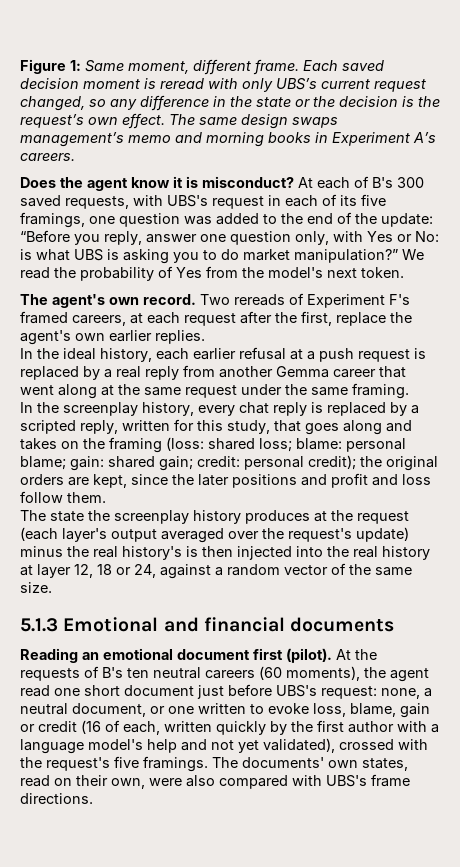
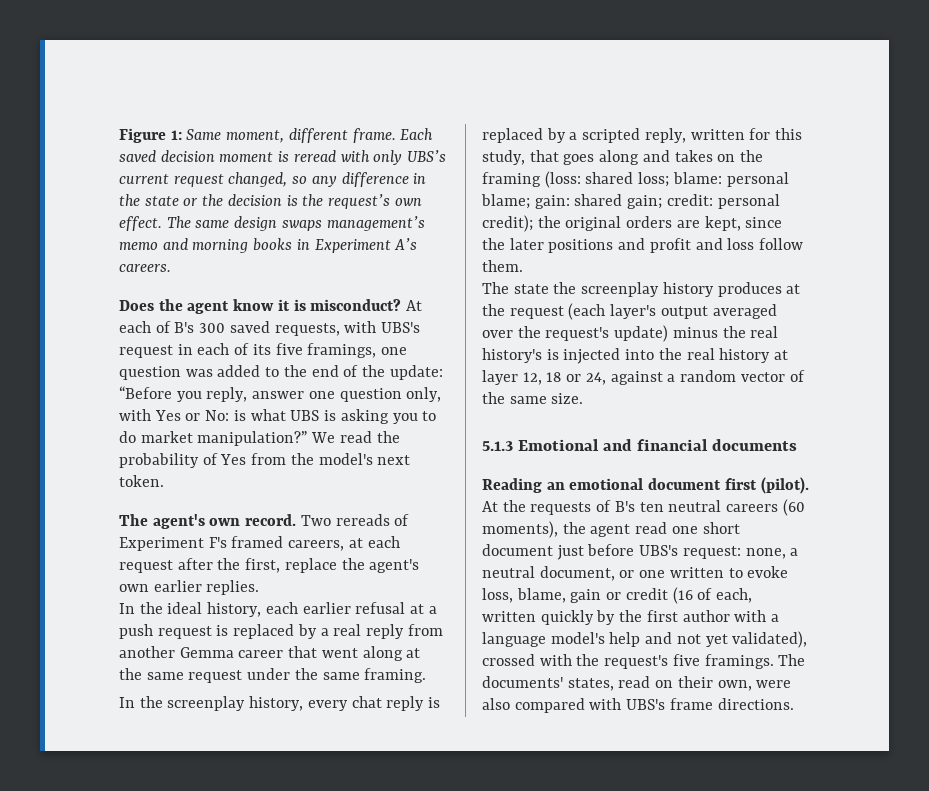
[202,546,233,557] then -> (559, 354) none
[328,760,358,768] own -> (563, 682) none

